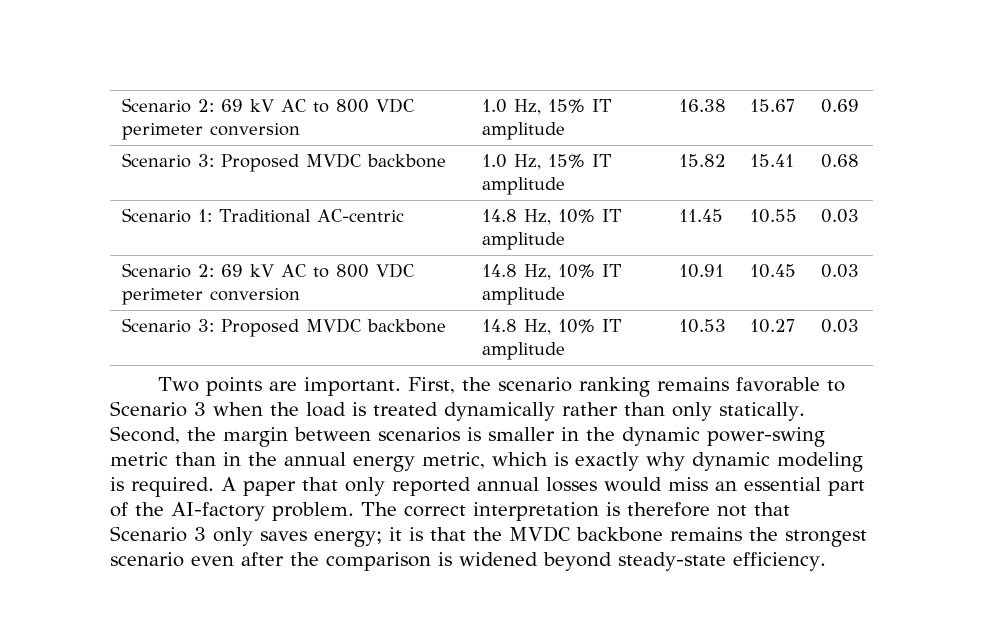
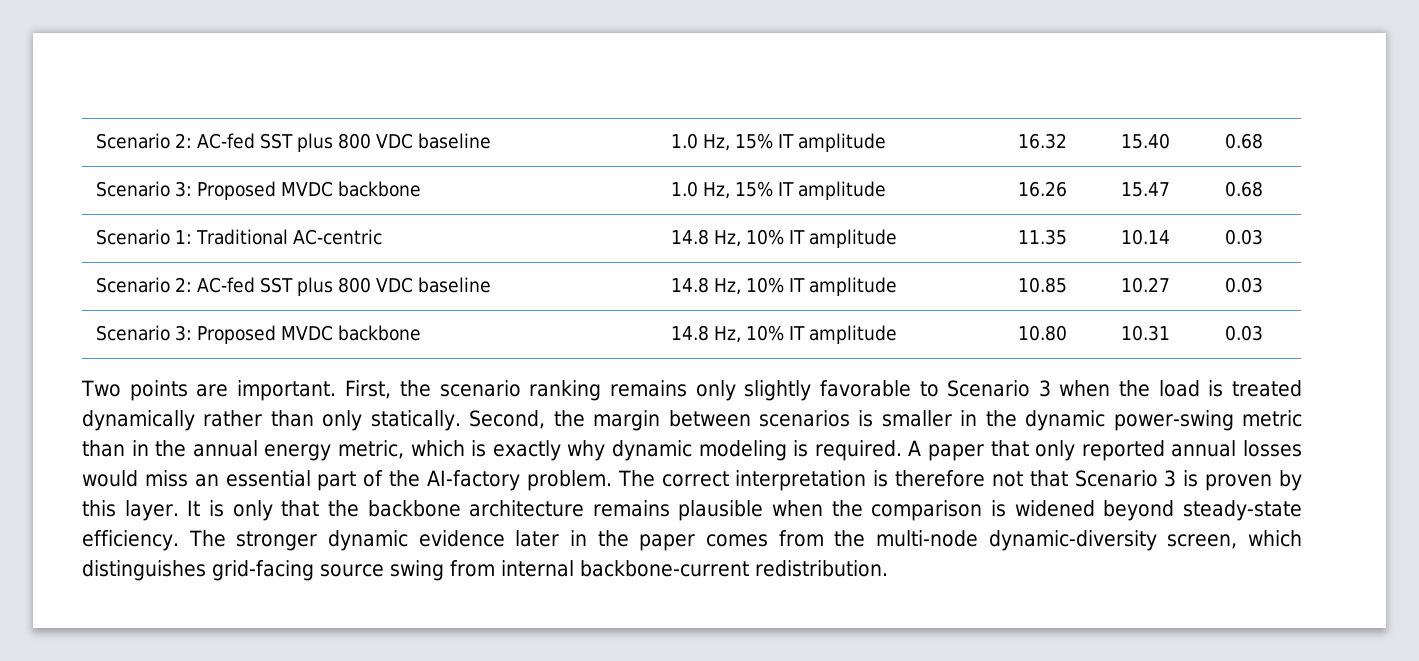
[121,98,415,113] [121,123,300,140] [481,99,611,115] [481,122,565,140] [678,99,726,112] [749,99,795,112] [820,99,859,113] Scenario 2: 69 kV AC to 800 VDC perimeter conversion | 1.0 Hz, 15% IT amplitude | 16.38 | 15.67 | 0.69 -> [96,133,492,152] [671,133,887,152] [1018,133,1068,149] [1121,133,1171,149] [1225,133,1264,149] Scenario 2: AC-fed SST plus 800 VDC baseline | 1.0 Hz, 15% IT amplitude | 16.32 | 15.40 | 0.68
[678,154,726,167] [749,154,794,167] 15.82 | 15.41 -> [1018,181,1068,197] [1121,182,1171,197] 16.26 | 15.47
[678,209,723,222] [749,209,797,223] 11.45 | 10.55 -> [1018,229,1068,245] [1121,229,1171,245] 11.35 | 10.14
[220,263,415,278] [121,288,300,305] [481,264,621,280] [481,287,565,305] [678,264,724,278] [749,264,796,278] 69 kV AC to 800 VDC perimeter conversion | 14.8 Hz, 10% IT amplitude | 10.91 | 10.45 -> [197,277,492,296] [671,277,898,296] [1018,277,1068,293] [1121,277,1171,293] AC-fed SST plus 800 VDC baseline | 14.8 Hz, 10% IT amplitude | 10.85 | 10.27
[678,319,726,333] [749,319,795,333] 10.53 | 10.27 -> [1018,325,1068,341] [1121,325,1171,341] 10.80 | 10.31
(730, 384) none -> [695,380,812,401] only slightly
[213,526,867,547] [110,552,284,567] only saves energy; it is that the MVDC backbone remains the strongest scenario even after -> [1183,470,1302,491] [82,500,824,521] is proven by this layer. It is only that the backbone architecture remains plausible when
(826, 561) none -> [188,530,1303,551] [82,560,888,581] The stronger dynamic evidence later in the paper comes from the multi-node dynamic-diversity screen, which distinguishes grid-facing source swing from internal backbone-current redistribution.

